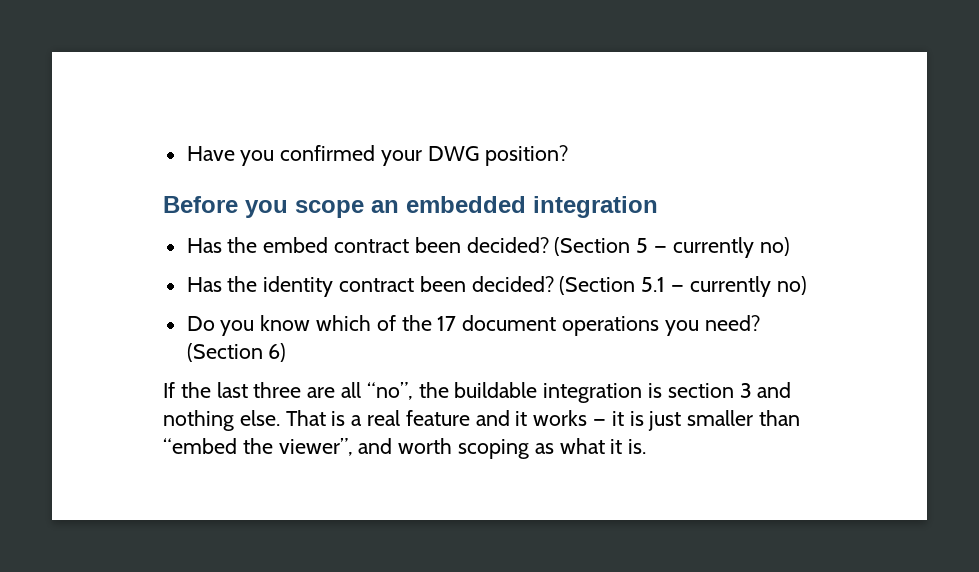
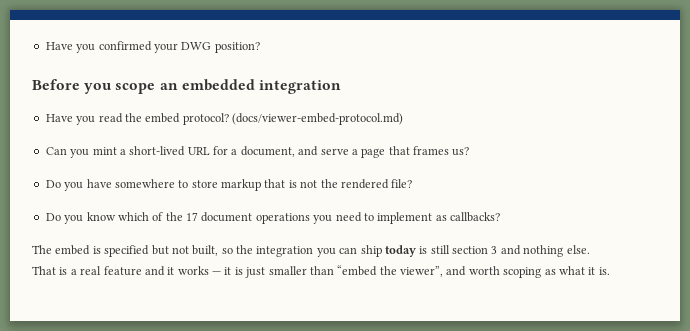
[186,237,790,258] [186,276,807,297] Has the embed contract been decided? (Section 5 — currently no) // Has the identity contract been decided? (Section 5.1 — currently no) -> [45,113,403,125] [45,146,470,158] [45,179,413,191] Have you read the embed protocol? (docs/viewer-embed-protocol.md) // Can you mint a short-lived URL for a document, and serve a page that frames us? // Do you have somewhere to store markup that is not the rendered file?
[704,315,760,331] [186,343,287,362] [163,382,663,403] need? (Section 6) // If the last three are all “no”, the buildable integration is -> [335,212,500,224] [32,245,450,257] need to implement as callbacks? // The embed is specified but not built, so the integration you can ship today is still

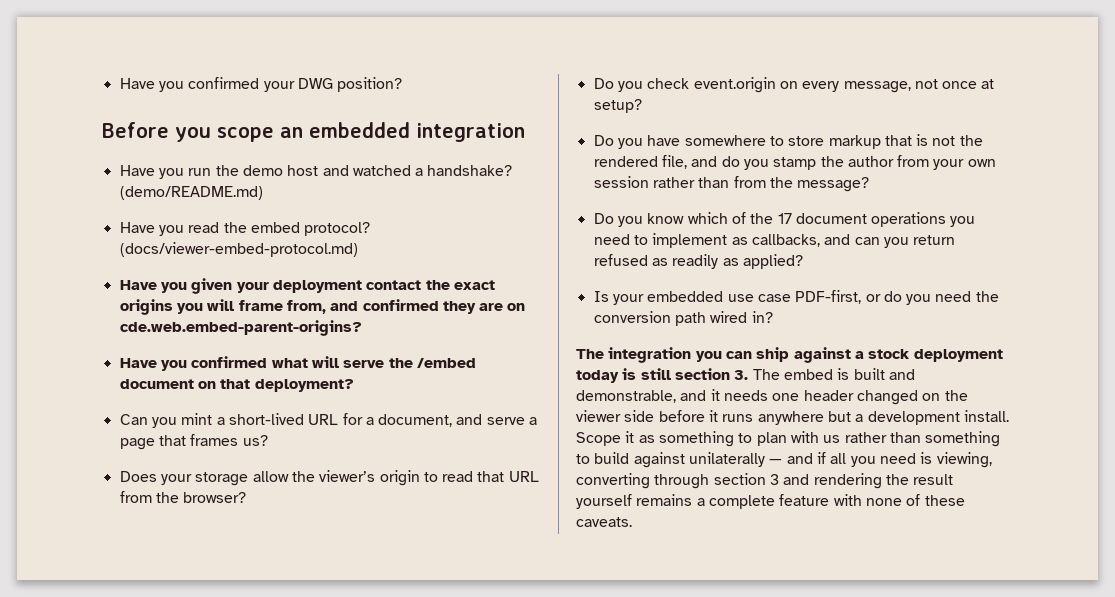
(341, 87) none -> [119,165,513,179] [119,186,263,200] // Have you run the demo host and watched a handshake? (demo/README.md)
(403, 119) none -> [119,278,495,294] [119,299,526,315] [119,320,362,336] [119,356,476,371] [119,379,354,392] // Have you given your deployment contact the exact origins you will frame from, and confirmed they are on cde.web.embed-parent-origins? // Have you confirmed what will serve the /embed document on that deployment?
(470, 151) none -> [119,470,539,486] [119,491,247,503] [593,77,995,93] [593,99,642,113] // Does your storage allow the viewer’s origin to read that URL from the browser? // Do you check event.origin on every message, not once at setup?
[391,179,413,188] file? -> [661,155,996,170] [593,176,870,192] file, and do you stamp the author from your own session rather than from the message?
[450,212,500,222] [32,245,590,257] [32,265,610,278] callbacks? // The embed is specified but not built, so the integration you can ship today is still section 3 and nothing else. That is a real feature and it works — it is just smaller than “embed the viewer”, and worth scoping as what it is. -> [751,234,956,248] [593,254,803,269] [593,290,999,305] [593,311,773,326] [576,347,1003,363] [576,368,915,383] [576,389,968,405] [576,410,1009,425] [576,431,1001,447] [576,452,992,468] [576,473,954,489] [576,494,965,509] [576,517,632,527] callbacks, and can you return refused as readily as applied? // Is your embedded use case PDF-first, or do you need the conversion path wired in? // The integration you can ship against a stock deployment today is still section 3. The embed is built and demonstrable, and it needs one header changed on the viewer side before it runs anywhere but a development install. Scope it as something to plan with us rather than something to build against unilaterally — and if all you need is viewing, converting through section 3 and rendering the result yourself remains a complete feature with none of these caveats.

